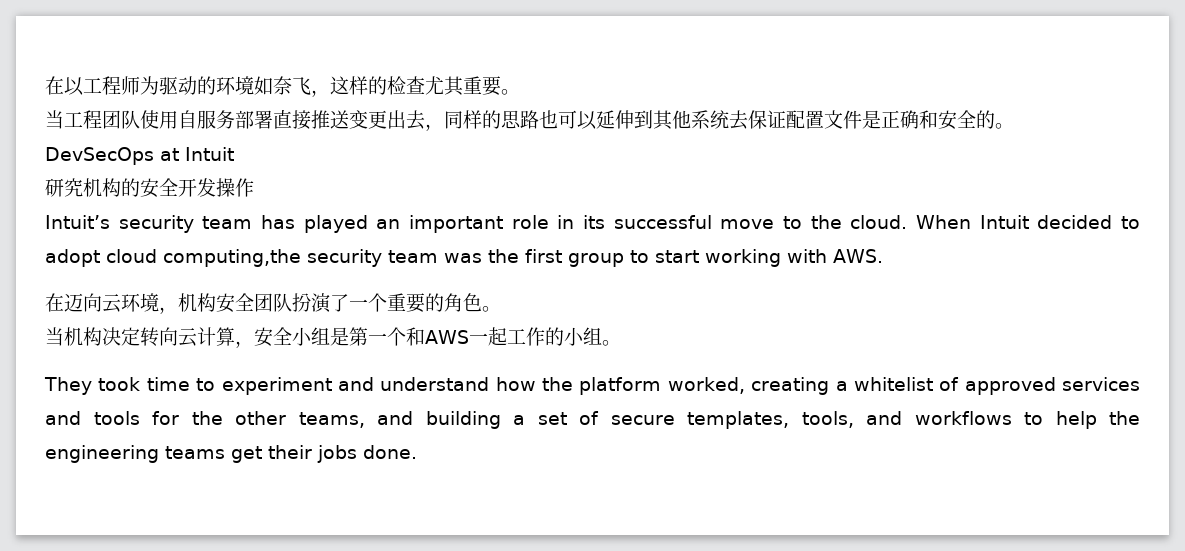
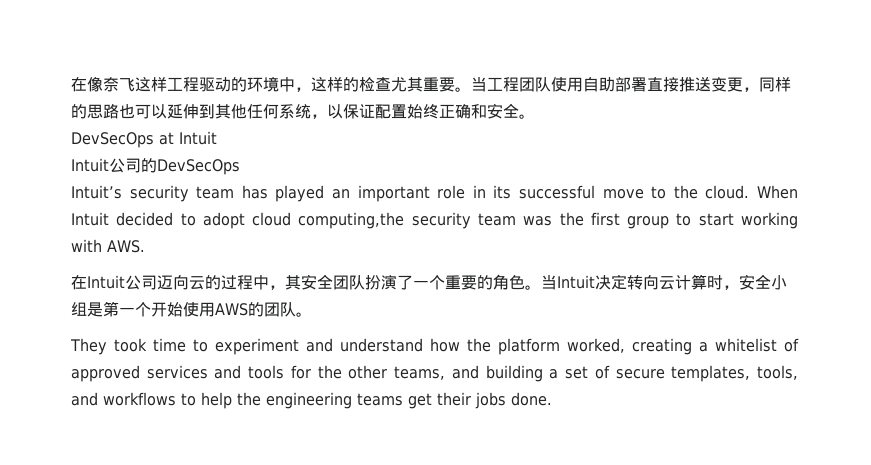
[45,76,159,96] 在以工程师为 -> [71,77,199,92] 在像奈飞这样工程
[254,76,311,95] 如奈飞 -> [279,77,295,92] 中
(520, 92) // -> (471, 89) none
[197,110,235,129] 服务 -> [599,77,615,92] 助
[387,110,425,130] 出去 -> (743, 84) none
[691,110,748,130] 系统去 -> [247,104,343,119] 任何系统，以
[824,110,881,129] 文件是 -> [407,104,439,119] 始终
[976,110,995,129] 的 -> (519, 110) none
[45,178,254,198] 研究机构的安全开发操作 -> [71,158,240,175] Intuit公司的DevSecOps
[64,293,216,314] 迈向云环境，机构 -> [87,275,301,290] Intuit公司迈向云的过程中，其
[45,327,102,346] // 当机构 -> [541,275,595,290] 当Intuit
(235, 336) none -> [707,275,723,290] 时
[406,327,602,346] 和AWS一起工作的小组 -> [151,302,296,317] 开始使用AWS的团队

